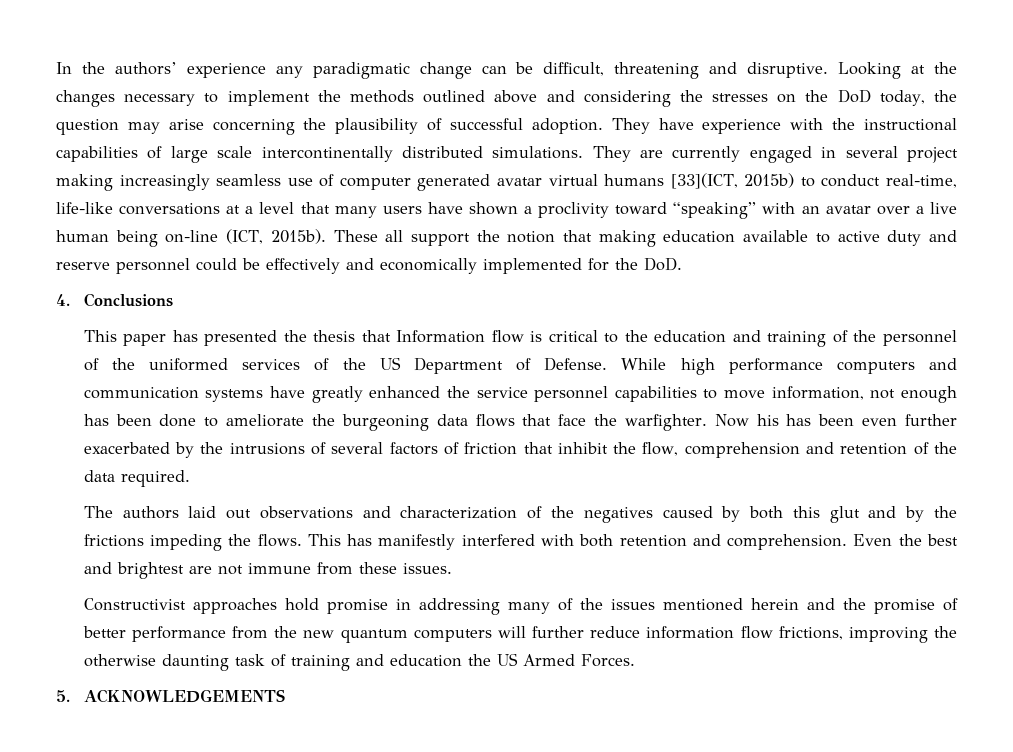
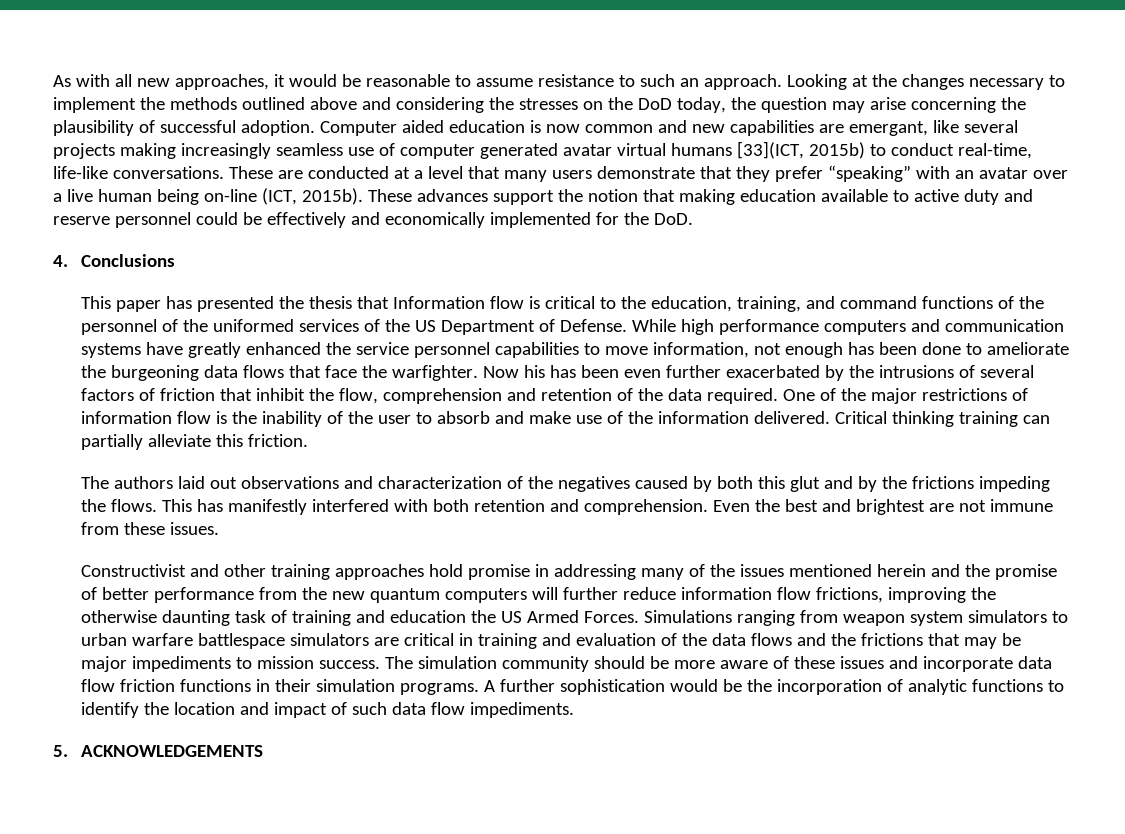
[56,62,829,79] In the authors’ experience any paradigmatic change can be difficult, threatening and disruptive. -> [53,74,782,90] As with all new approaches, it would be reasonable to assume resistance to such an approach.
[611,118,958,134] [56,146,958,163] They have experience with the instructional capabilities of large scale intercontinentally distributed simulations. They are currently engaged in several project -> [319,120,1018,136] [53,143,115,159] Computer aided education is now common and new capabilities are emergant, like several projects
[119,203,221,215] conversations -> [112,166,389,179] conversations. These are conducted
[427,202,668,218] have shown a proclivity toward -> [596,166,823,182] demonstrate that they prefer
[385,230,404,242] all -> [416,189,488,202] advances
[654,330,827,347] education and training -> [651,296,994,312] education, training, and command functions
(190, 478) none -> [783,388,1029,404] [81,411,1051,427] [81,434,309,450] One of the major restrictions of information flow is the inability of the user to absorb and make use of the information delivered. Critical thinking training can partially alleviate this friction.
(186, 604) none -> [190,564,331,580] and other training
(635, 660) none -> [644,610,1069,626] [81,633,1022,649] [81,656,1053,672] [81,679,1065,695] [81,702,575,718] Simulations ranging from weapon system simulators to urban warfare battlespace simulators are critical in training and evaluation of the data flows and the frictions that may be major impediments to mission success. The simulation community should be more aware of these issues and incorporate data flow friction functions in their simulation programs. A further sophistication would be the incorporation of analytic functions to identify the location and impact of such data flow impediments.

